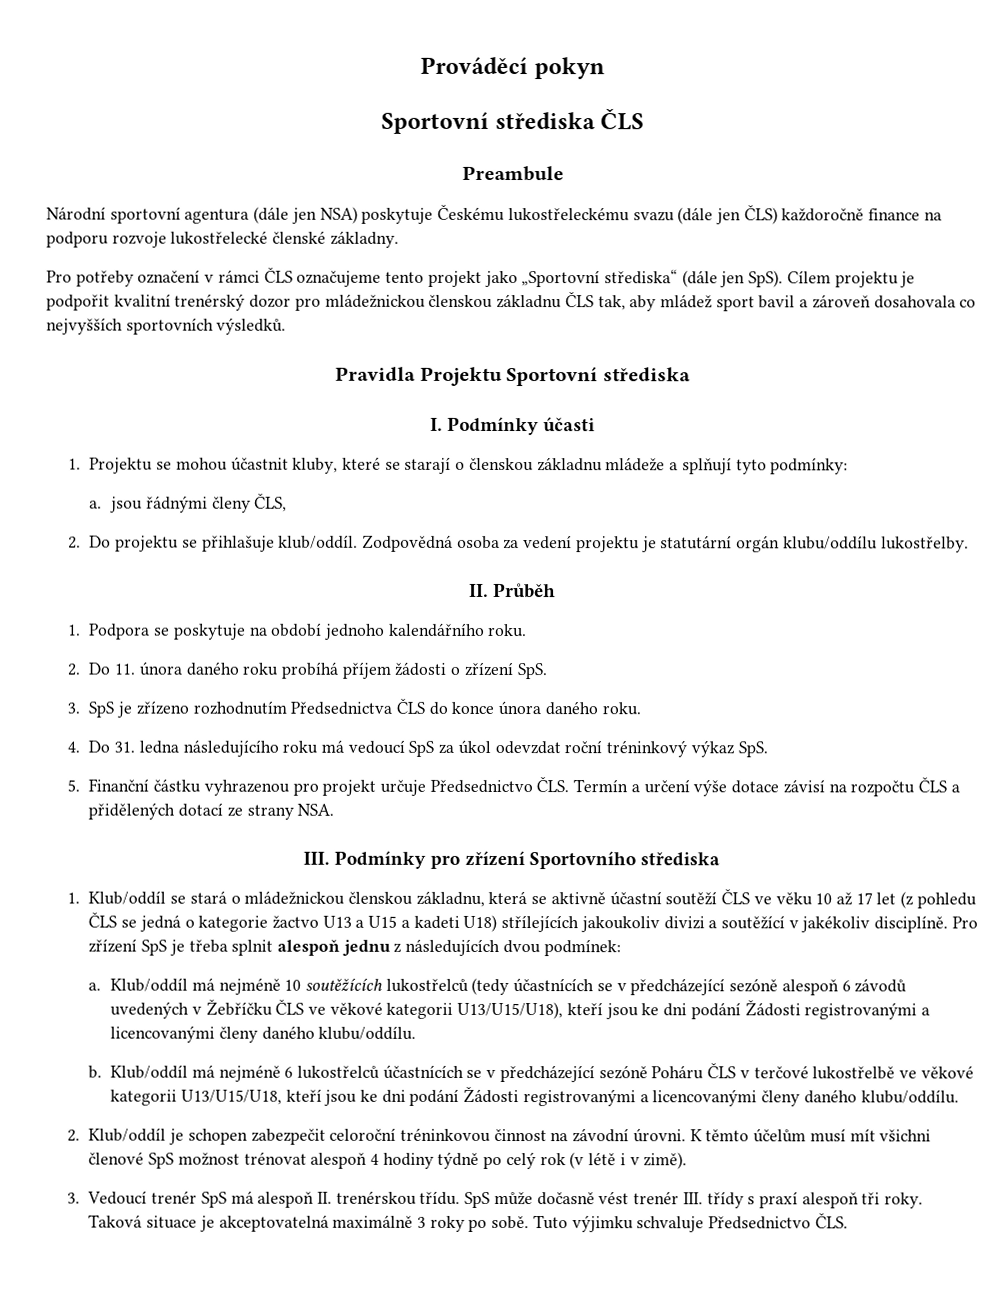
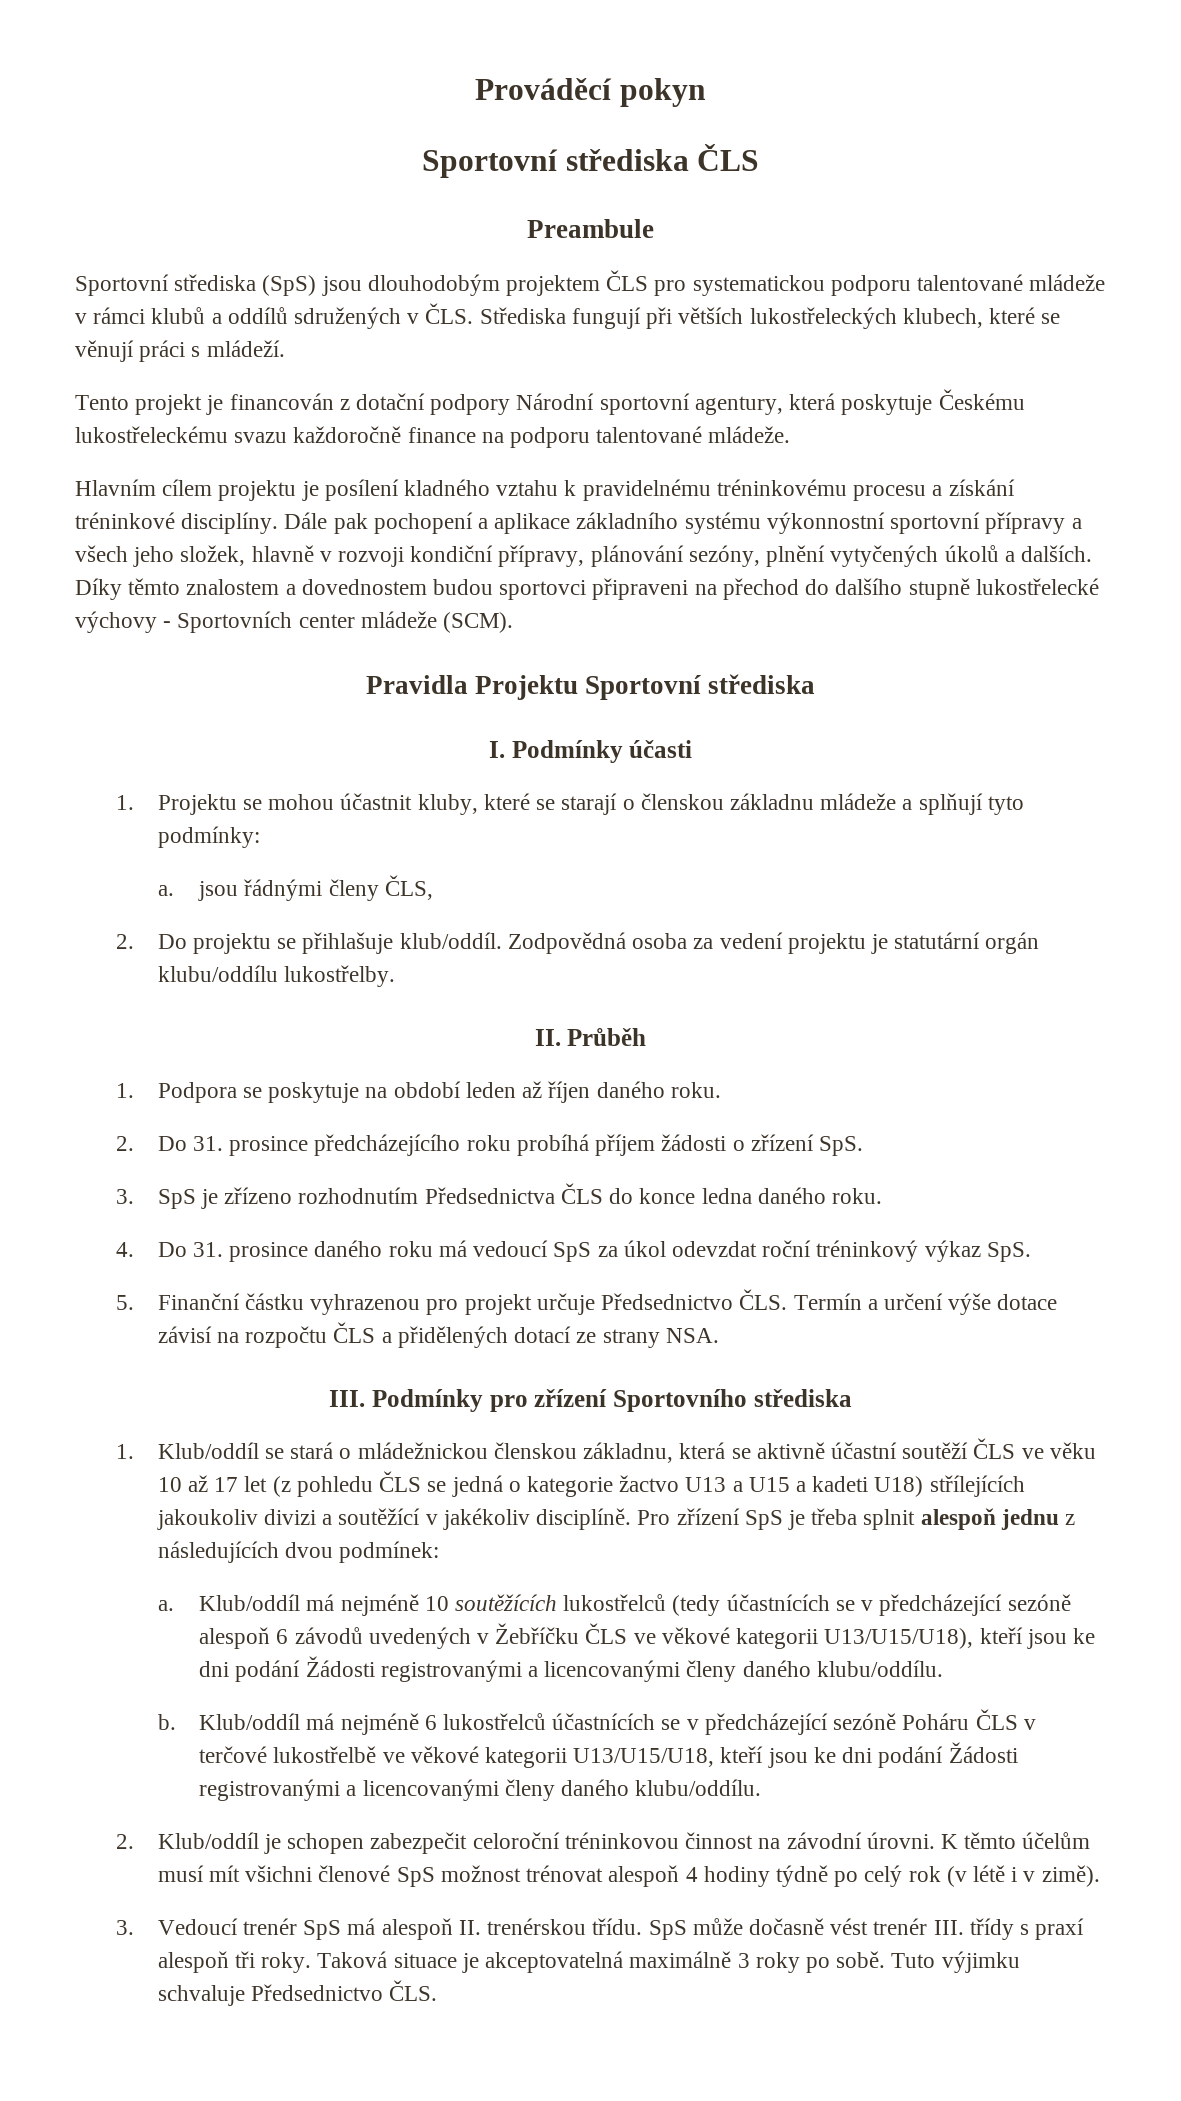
[46,206,358,224] Národní sportovní agentura (dále jen NSA) -> [75,270,1106,296] [75,303,1061,329] [75,340,285,362] [75,393,836,415] Sportovní střediska (SpS) jsou dlouhodobým projektem ČLS pro systematickou podporu talentované mládeže v rámci klubů a oddílů sdružených v ČLS. Střediska fungují při větších lukostřeleckých klubech, které se věnují práci s mládeží. // Tento projekt je financován z dotační podpory Národní sportovní agentury, která
[677,205,778,225] (dále jen ČLS) -> (288, 437) none
[111,230,399,248] [46,267,916,288] [46,292,977,312] [46,317,287,335] rozvoje lukostřelecké členské základny. // Pro potřeby označení v rámci ČLS označujeme tento projekt jako „Sportovní střediska“ (dále jen SpS). Cílem projektu je podpořit kvalitní trenérský dozor pro mládežnickou členskou základnu ČLS tak, aby mládež sport bavil a zároveň dosahovala co nejvyšších sportovních výsledků. -> [596,426,791,443] [75,479,1015,501] [75,512,1082,534] [75,545,1092,567] [75,578,1099,600] [75,611,514,633] talentované mládeže. // Hlavním cílem projektu je posílení kladného vztahu k pravidelnému tréninkovému procesu a získání tréninkové disciplíny. Dále pak pochopení a aplikace základního systému výkonnostní sportovní přípravy a všech jeho složek, hlavně v rozvoji kondiční přípravy, plánování sezóny, plnění vytyčených úkolů a dalších. Díky těmto znalostem a dovednostem budou sportovci připraveni na přechod do dalšího stupně lukostřelecké výchovy - Sportovních center mládeže (SCM).
[325,622,485,640] jednoho kalendářního -> [465,1081,665,1103] leden až říjen daného
[114,661,239,676] 11. února daného -> [193,1134,461,1156] 31. prosince předcházejícího
[498,700,542,716] února -> [701,1188,752,1204] ledna
[138,739,279,757] ledna následujícího -> [229,1240,383,1262] prosince daného

